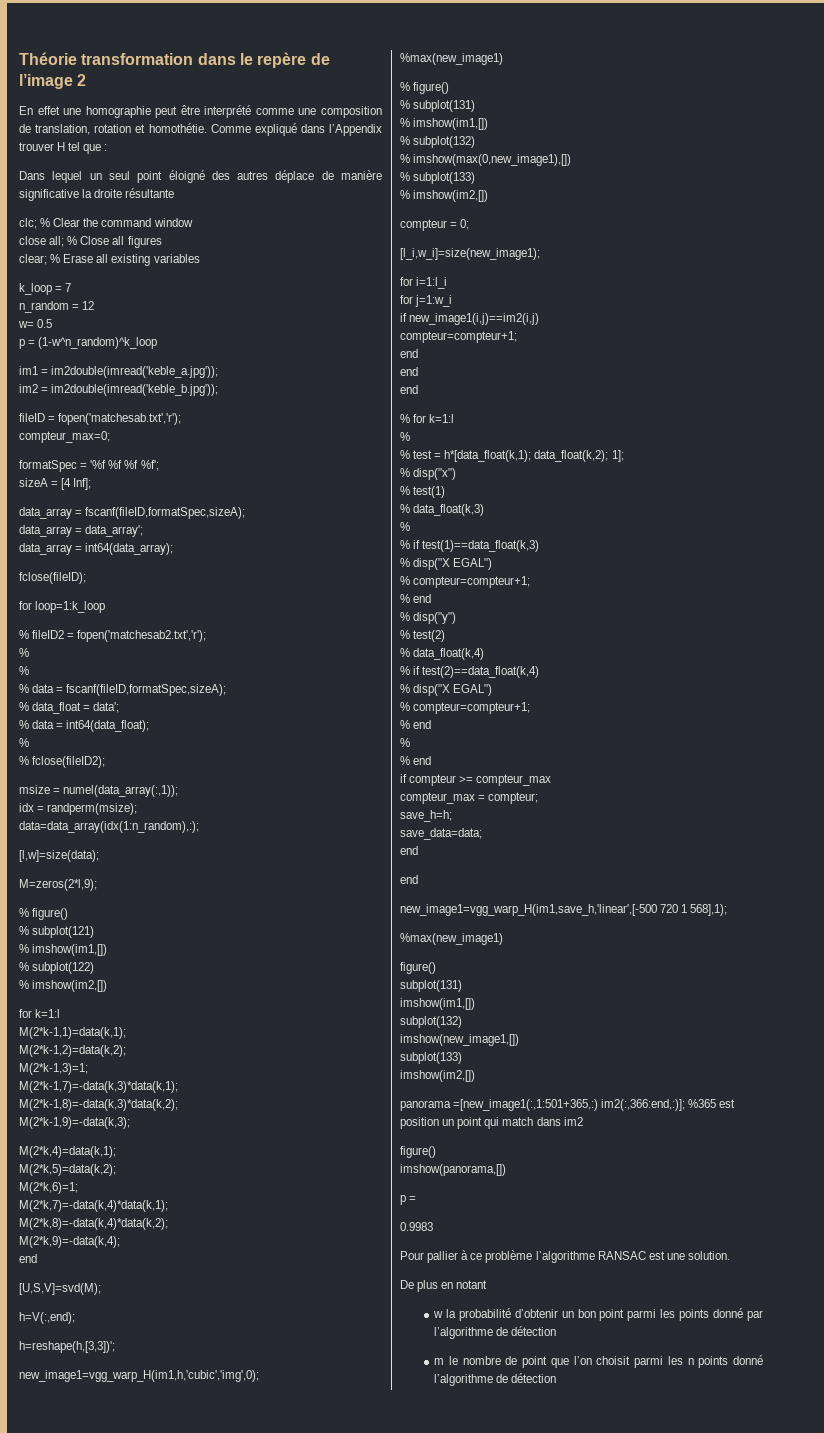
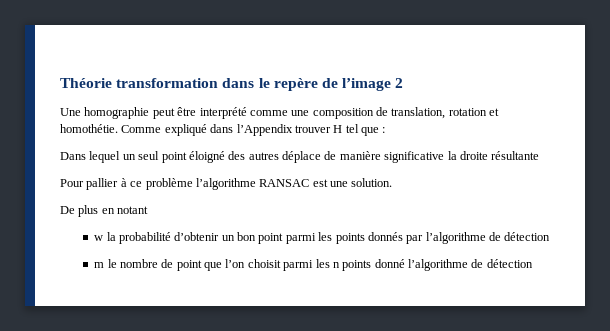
[19,106,82,115] En effet une -> [60,108,81,116] Une
[19,218,193,229] [19,236,162,248] [19,254,200,266] [19,283,72,295] [19,301,95,313] [18,319,53,328] [19,337,158,349] [19,366,219,378] [19,384,219,396] [19,413,182,425] [19,431,110,443] [19,460,159,472] [19,478,92,490] [19,507,246,519] [19,525,144,537] [19,543,174,555] [19,572,86,584] [19,601,106,613] [19,630,207,642] [19,648,29,657] [19,666,29,675] [19,684,227,696] [19,702,120,714] [19,720,150,732] [19,738,29,747] [19,756,106,768] [19,785,179,797] [19,803,138,815] [19,821,199,833] [19,850,99,862] [19,879,97,891] [19,908,69,920] [19,926,95,938] [19,944,108,956] [19,962,95,974] [19,980,108,992] [19,1009,61,1018] [19,1027,126,1039] [19,1045,126,1057] [19,1063,88,1075] [19,1081,178,1093] [19,1099,178,1111] [19,1117,130,1129] [19,1146,116,1158] [19,1164,116,1176] [19,1182,78,1194] [19,1200,168,1212] [19,1218,168,1230] [19,1236,120,1248] [19,1254,37,1263] [19,1283,101,1295] [19,1312,75,1324] [19,1341,115,1353] [19,1370,259,1382] [400,53,503,65] [400,82,450,94] [400,100,476,112] [400,118,489,130] [400,136,476,148] [400,154,572,166] [400,172,476,184] [400,190,489,202] [400,219,470,231] [400,248,540,260] [400,277,448,289] [400,295,453,307] [400,313,540,325] [400,331,517,343] [400,349,418,358] [400,367,418,376] [400,385,418,394] [400,414,455,423] [400,432,410,441] [400,450,624,462] [400,468,457,480] [400,486,446,498] [400,504,485,516] [400,522,410,531] [400,540,540,552] [400,558,493,570] [400,576,531,588] [400,594,432,603] [400,612,457,624] [400,630,446,642] [400,648,485,660] [400,666,540,678] [400,684,493,696] [400,702,531,714] [400,720,432,729] [400,738,410,747] [400,756,432,765] [400,774,552,786] [400,792,539,804] [400,810,452,822] [400,828,482,840] [400,846,418,855] [400,875,418,884] [400,904,728,916] [400,933,503,945] [400,962,436,974] [400,980,462,992] [400,998,475,1010] [400,1016,462,1028] [400,1034,519,1046] [400,1052,462,1064] [400,1070,475,1082] [400,1099,736,1111] [400,1117,583,1129] [400,1146,436,1158] [400,1164,506,1176] [400,1195,417,1205] [400,1222,433,1231] // clc; % Clear the command window // close all; % Close all figures // clear; % Erase all existing variables // k_loop = 7 // n_random = 12 // w= 0.5 // p = (1-w^n_random)^k_loop // im1 = im2double(imread('keble_a.jpg')); // im2 = im2double(imread('keble_b.jpg')); // fileID = fopen('matchesab.txt','r'); // compteur_max=0; // formatSpec = '%f %f %f %f'; // sizeA = [4 Inf]; // data_array = fscanf(fileID,formatSpec,sizeA); // data_array = data_array'; // data_array = int64(data_array); // fclose(fileID); // for loop=1:k_loop // % fileID2 = fopen('matchesab2.txt','r'); // % // % // % data = fscanf(fileID,formatSpec,sizeA); // % data_float = data'; // % data = int64(data_float); // % // % fclose(fileID2); // msize = numel(data_array(:,1)); // idx = randperm(msize); // data=data_array(idx(1:n_random),:); // [l,w]=size(data); // M=zeros(2*l,9); // % figure() // % subplot(121) // % imshow(im1,[]) // % subplot(122) // % imshow(im2,[]) // for k=1:l // M(2*k-1,1)=data(k,1); // M(2*k-1,2)=data(k,2); // M(2*k-1,3)=1; // M(2*k-1,7)=-data(k,3)*data(k,1); // M(2*k-1,8)=-data(k,3)*data(k,2); // M(2*k-1,9)=-data(k,3); // M(2*k,4)=data(k,1); // M(2*k,5)=data(k,2); // M(2*k,6)=1; // M(2*k,7)=-data(k,4)*data(k,1); // M(2*k,8)=-data(k,4)*data(k,2); // M(2*k,9)=-data(k,4); // end // [U,S,V]=svd(M); // h=V(:,end); // h=reshape(h,[3,3])'; // new_image1=vgg_warp_H(im1,h,'cubic','img',0); // %max(new_image1) // % figure() // % subplot(131) // % imshow(im1,[]) // % subplot(132) // % imshow(max(0,new_image1),[]) // % subplot(133) // % imshow(im2,[]) // compteur = 0; // [l_i,w_i]=size(new_image1); // for i=1:l_i // for j=1:w_i // if new_image1(i,j)==im2(i,j) // compteur=compteur+1; // end // end // end // % for k=1:l // % // % test = h*[data_float(k,1); data_float(k,2); 1]; // % disp("x") // % test(1) // % data_float(k,3) // % // % if test(1)==data_float(k,3) // % disp("X EGAL") // % compteur=compteur+1; // % end // % disp("y") // % test(2) // % data_float(k,4) // % if test(2)==data_float(k,4) // % disp("X EGAL") // % compteur=compteur+1; // % end // % // % end // if compteur >= compteur_max // compteur_max = compteur; // save_h=h; // save_data=data; // end // end // new_image1=vgg_warp_H(im1,save_h,'linear',[-500 720 1 568],1); // %max(new_image1) // figure() // subplot(131) // imshow(im1,[]) // subplot(132) // imshow(new_image1,[]) // subplot(133) // imshow(im2,[]) // panorama =[new_image1(:,1:501+365,:) im2(:,366:end,:)]; %365 est position un point qui match dans im2 // figure() // imshow(panorama,[]) // p = // 0.9983 -> (540, 155) none
[713,1308,744,1318] donné -> [367,232,403,241] donnés

